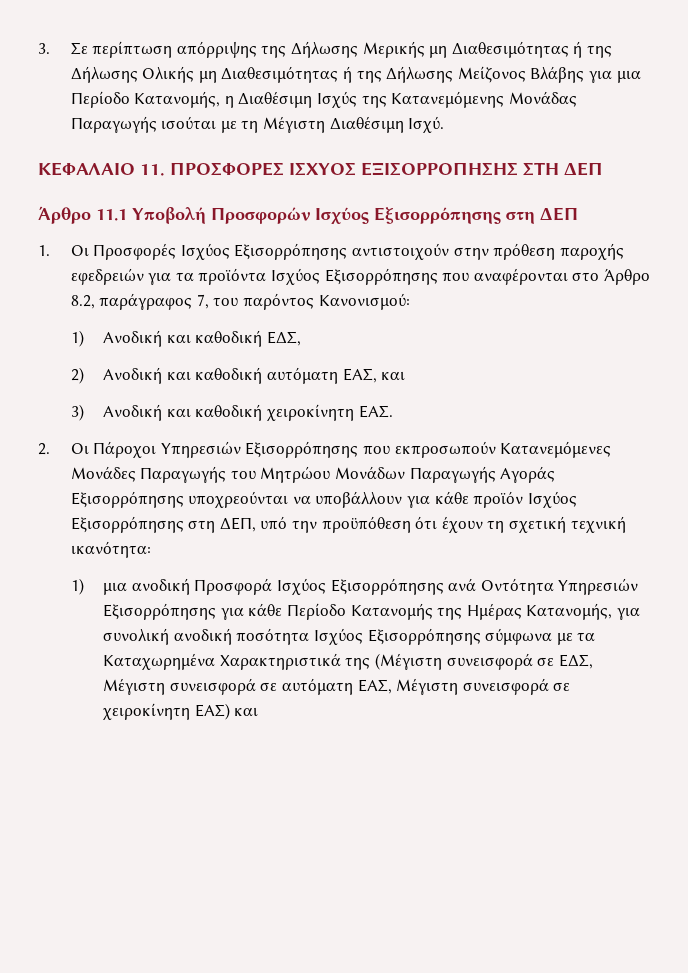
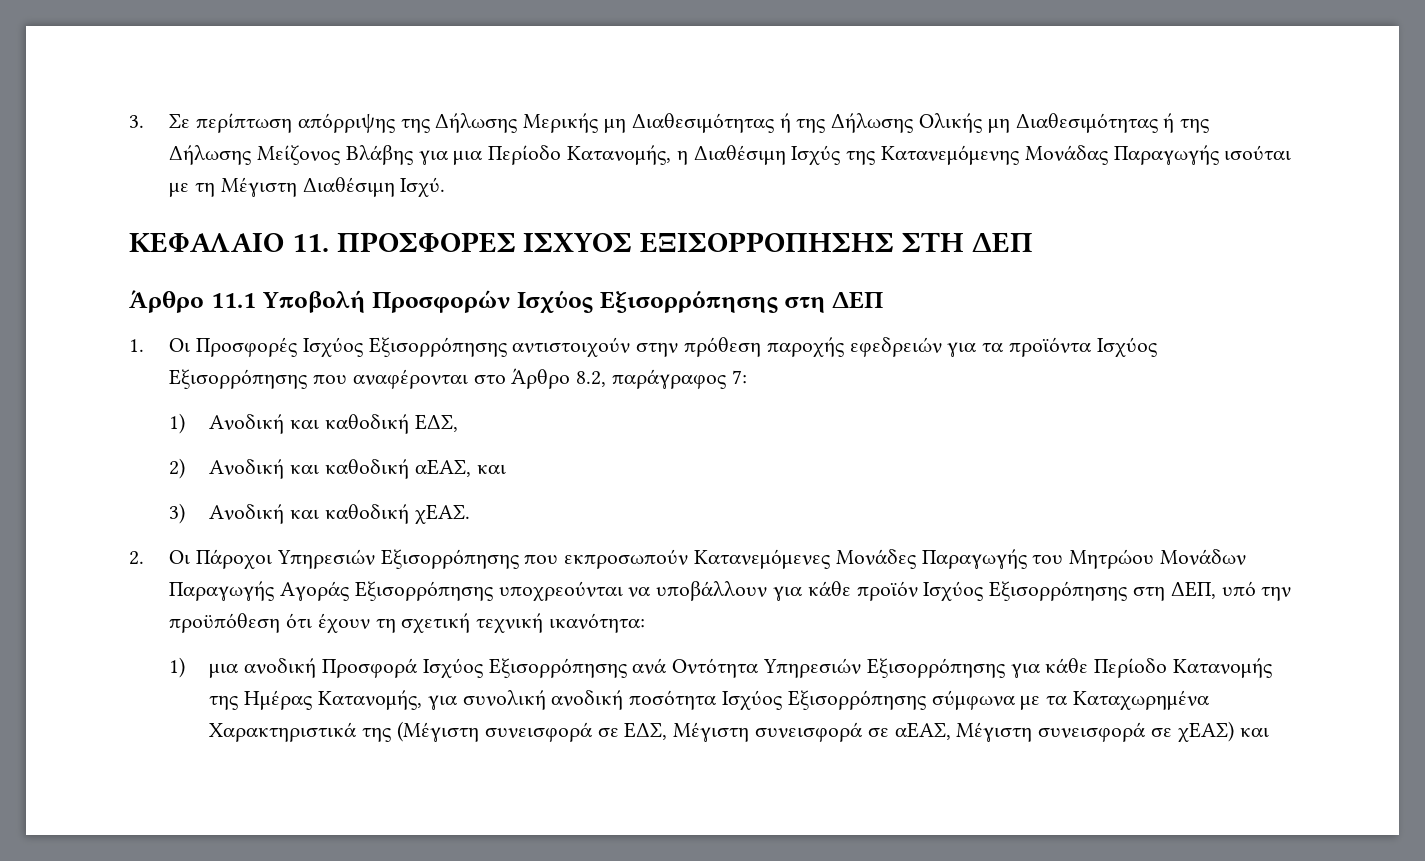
[196,293,410,310] 7, του παρόντος Κανονισμού: -> [731,370,747,384] 7:
[267,367,377,384] αυτόματη ΕΑΣ, -> [414,459,471,477] αΕΑΣ,
[267,404,393,421] χειροκίνητη ΕΑΣ. -> [414,504,470,525] χΕΑΣ.
[282,678,571,695] [103,703,230,720] αυτόματη ΕΑΣ, Μέγιστη συνεισφορά σε χειροκίνητη ΕΑΣ) -> [894,721,1234,743] αΕΑΣ, Μέγιστη συνεισφορά σε χΕΑΣ)

